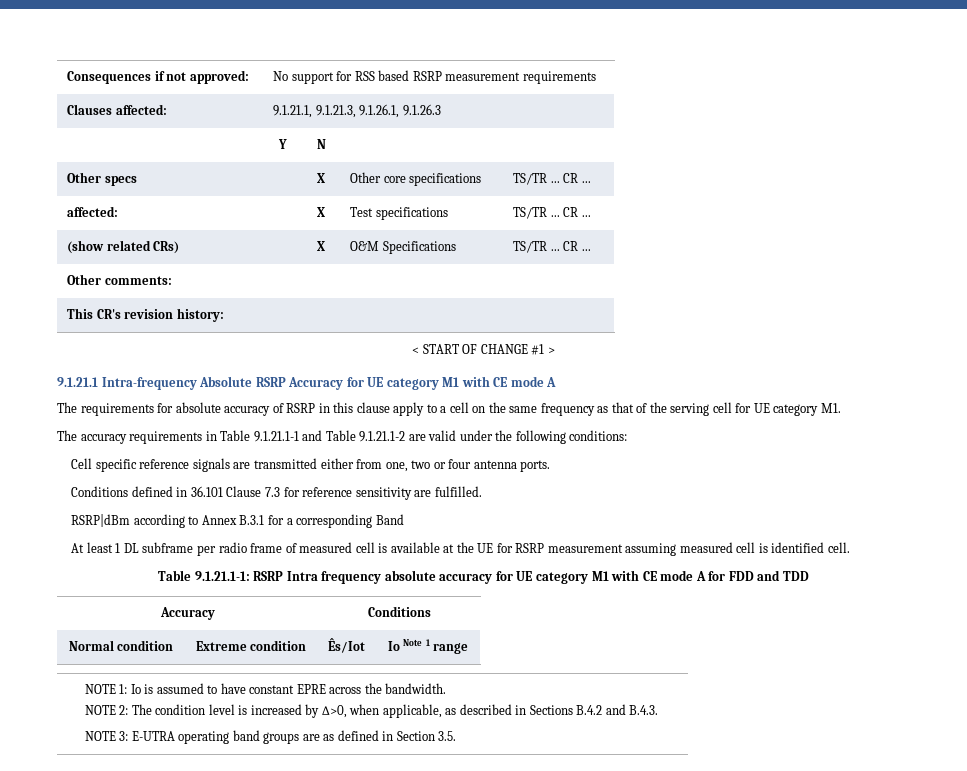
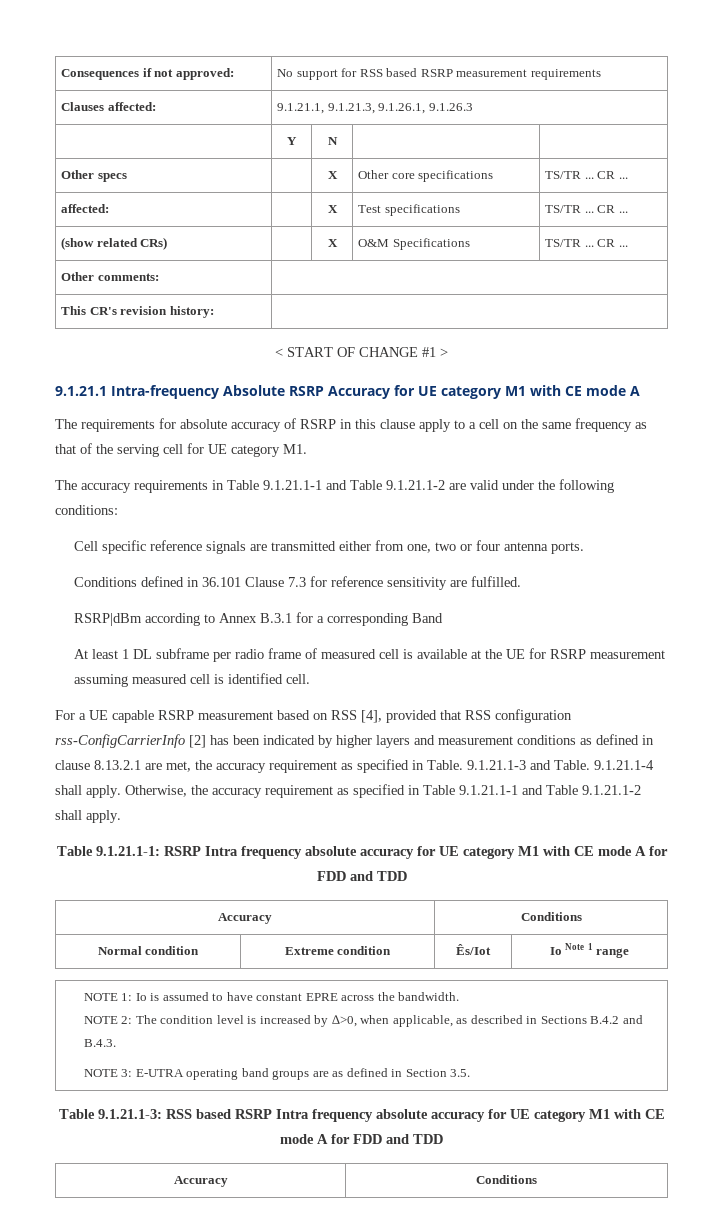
(850, 547) none -> [55,709,572,723] [55,734,654,748] [55,759,654,773] [55,784,641,798] [55,810,121,823] // For a UE capable RSRP measurement based on RSS [4], provided that RSS configuration rss-ConfigCarrierInfo [2] has been indicated by higher layers and measurement conditions as defined in clause 8.13.2.1 are met, the accuracy requirement as specified in Table. 9.1.21.1-3 and Table. 9.1.21.1-4 shall apply. Otherwise, the accuracy requirement as specified in Table 9.1.21.1-1 and Table 9.1.21.1-2 shall apply.
(457, 736) none -> [58,1109,665,1122] [280,1134,443,1144] [173,1176,228,1187] [476,1175,537,1184] // Table 9.1.21.1-3: RSS based RSRP Intra frequency absolute accuracy for UE category M1 with CE mode A for FDD and TDD // Accuracy | Conditions

